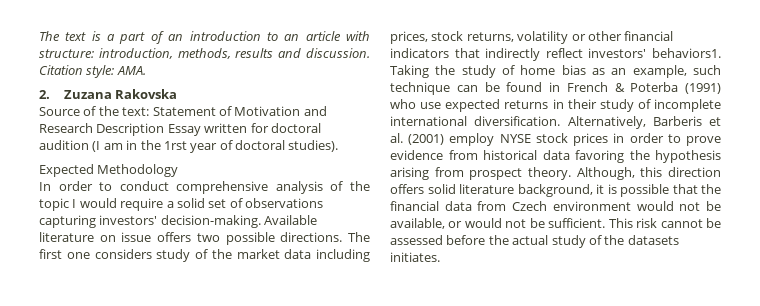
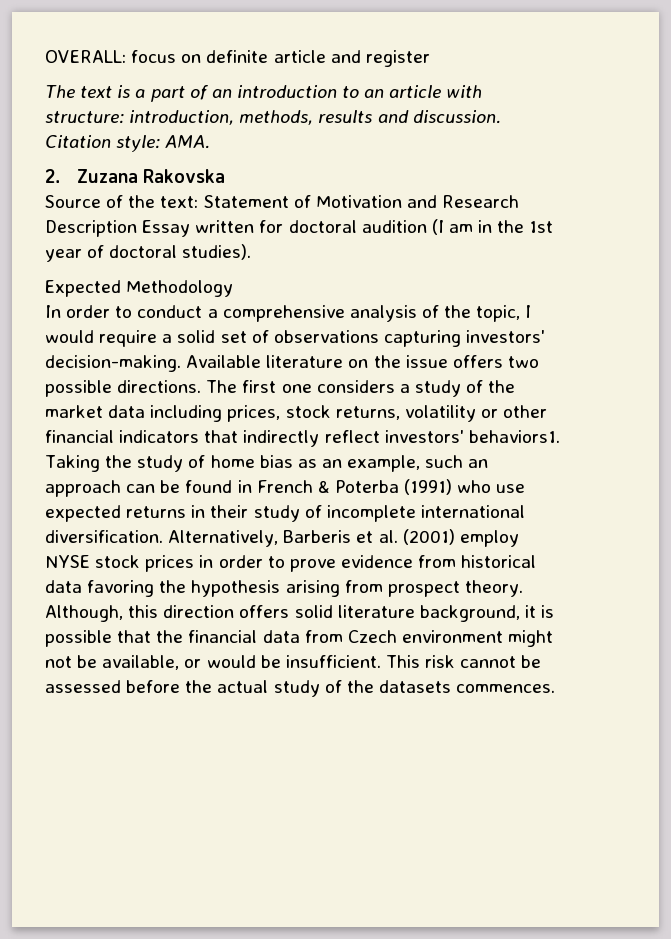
(39, 36) none -> [45,50,430,67] OVERALL: focus on definite article and register //
[163,141,187,150] 1rst -> [529,221,554,233] 1st
(169, 186) none -> [207,309,218,318] a
[39,198,69,211] topic -> [476,305,521,322] topic,
(116, 238) none -> [373,355,401,368] the
(152, 254) none -> [399,384,410,393] a
[390,82,450,95] technique -> [468,459,489,468] [45,480,121,497] an approach
[636,201,674,211] would -> [508,630,554,647] might
[505,218,606,228] not be sufficient. -> [260,655,381,668] be insufficient.
[390,252,440,262] initiates. -> [456,684,556,693] commences.

